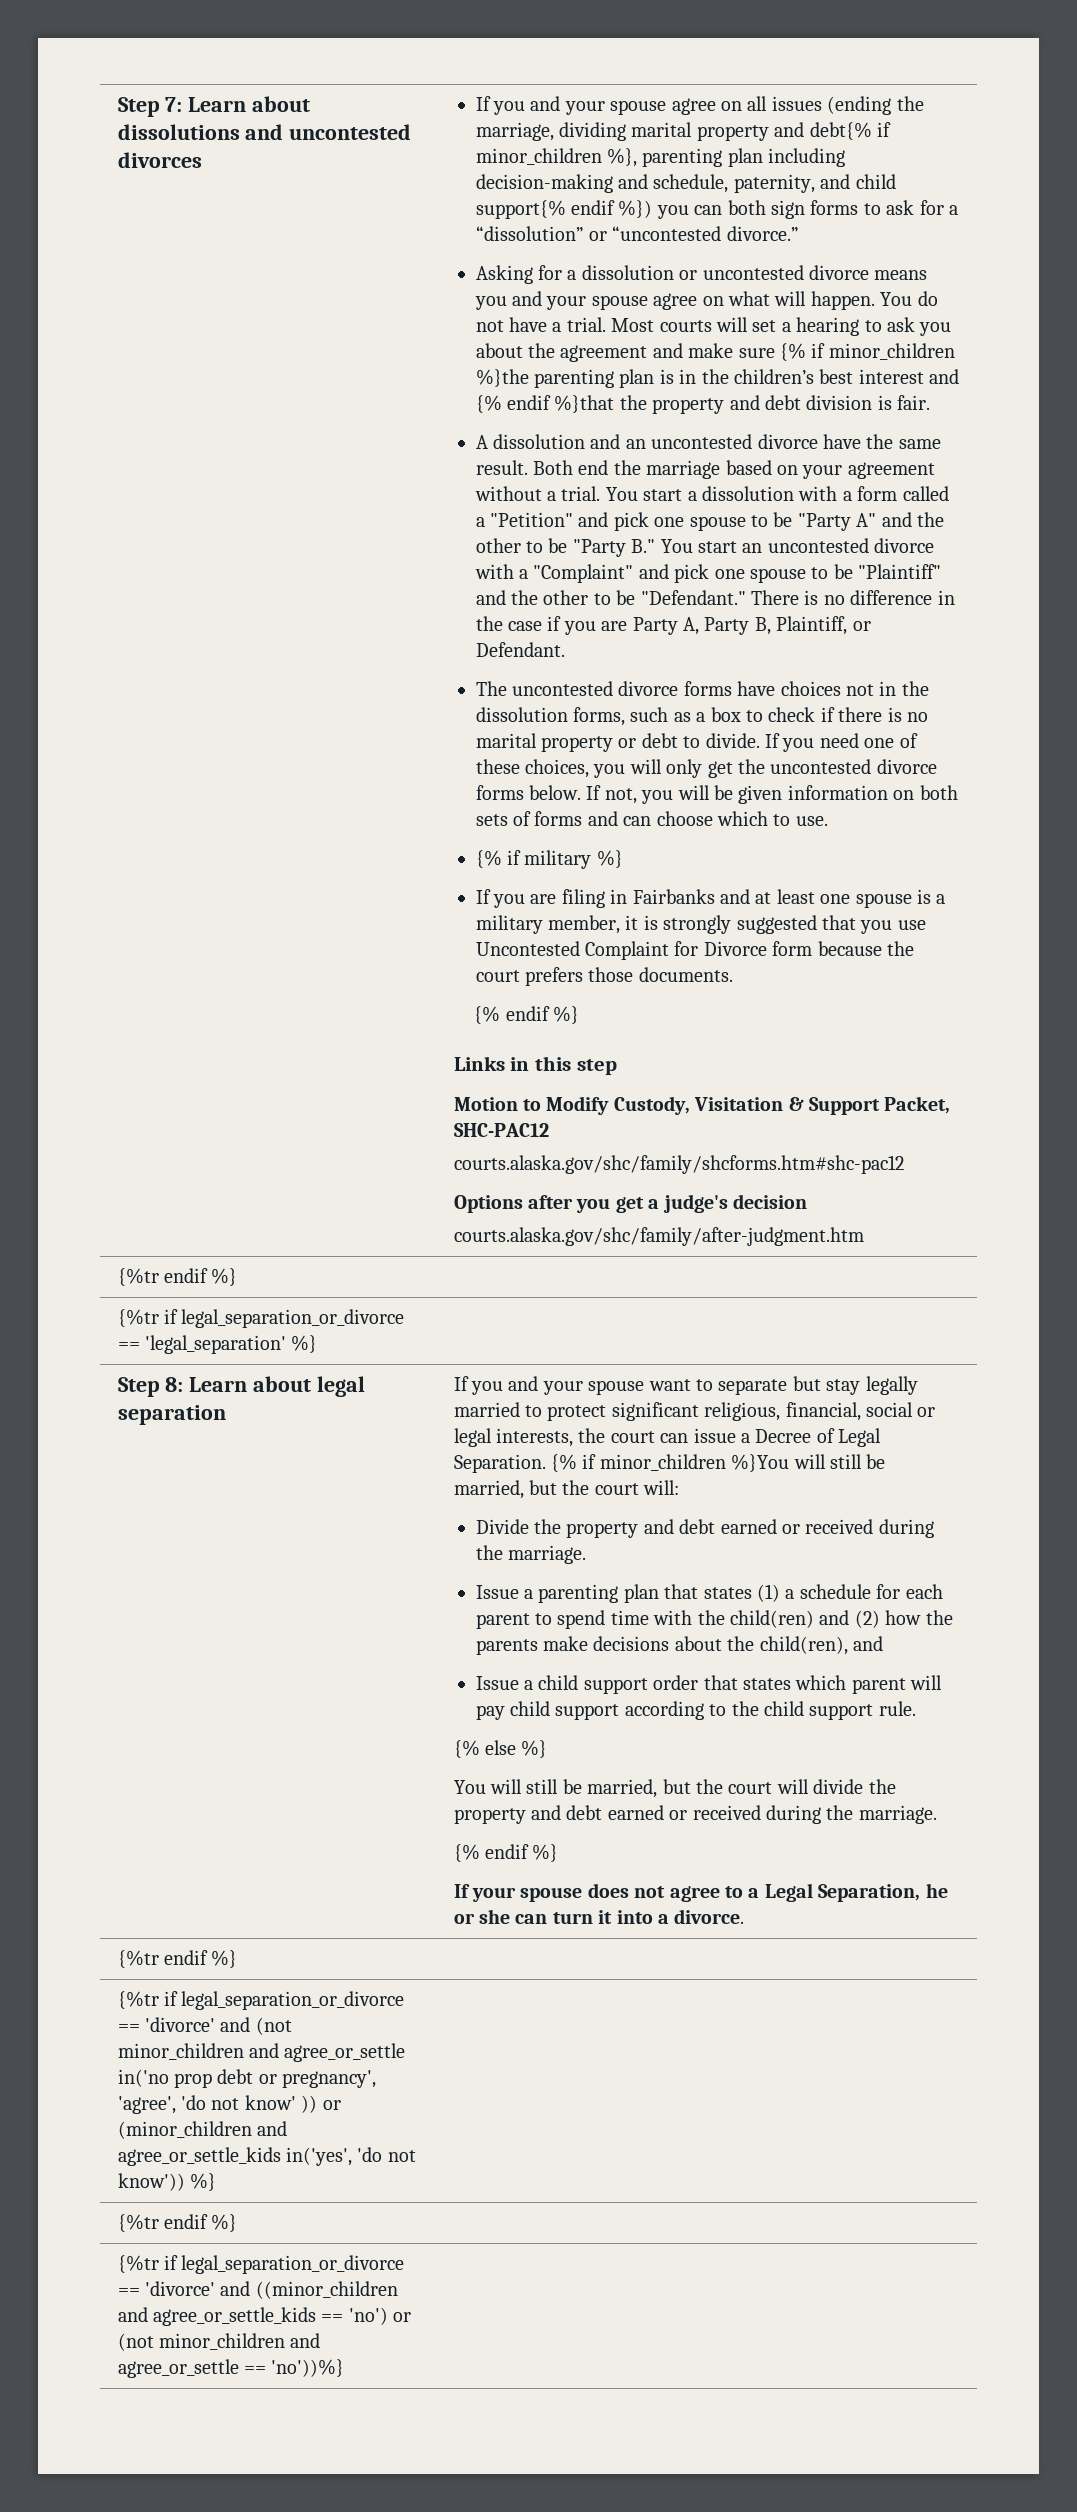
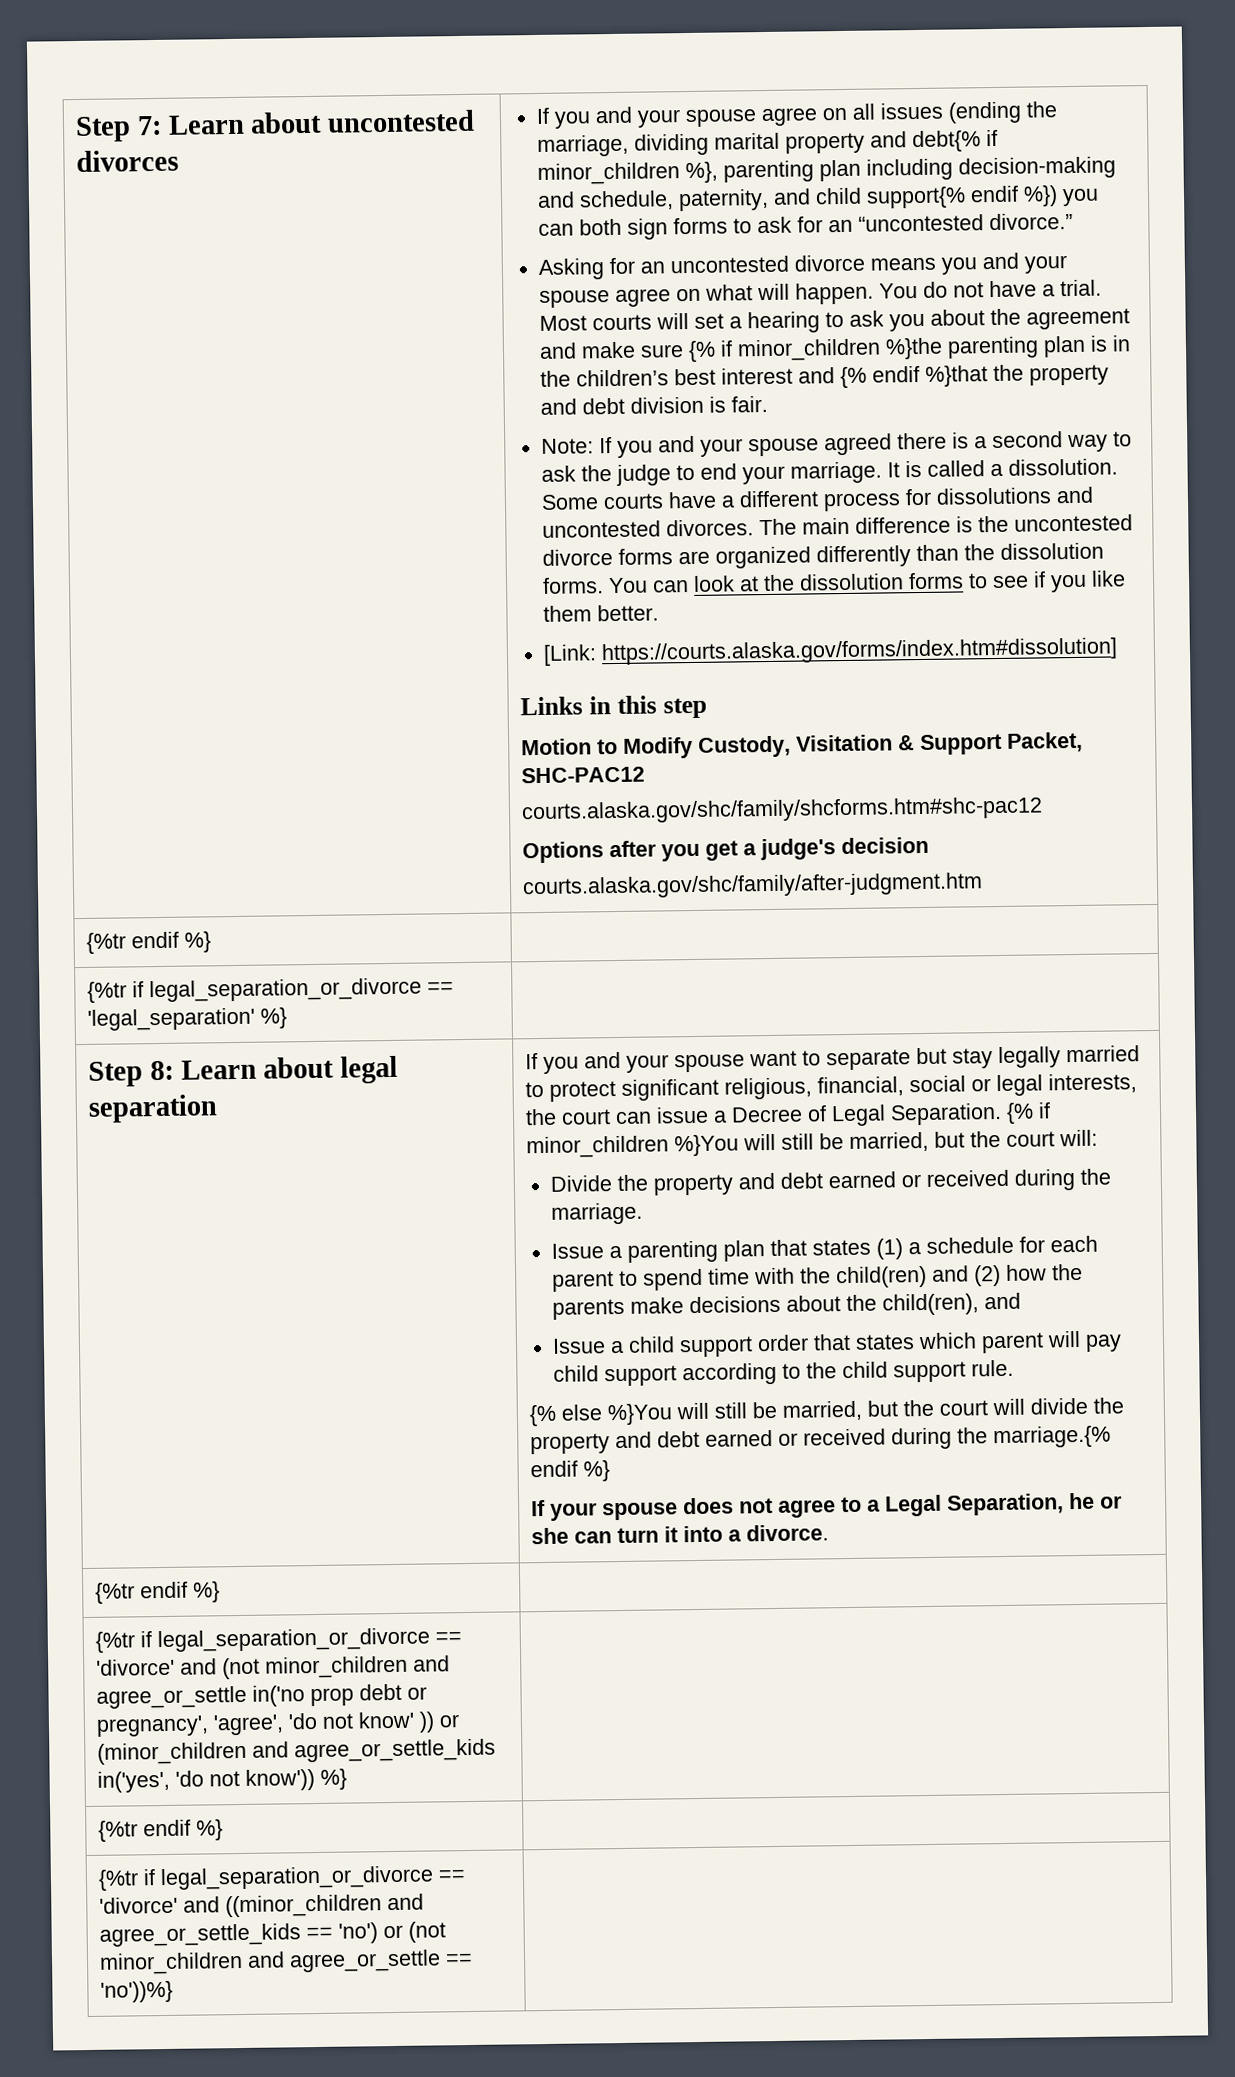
[117,124,284,140] dissolutions and -> (323, 122) none
[948,205,958,215] [475,226,607,241] a “dissolution” or -> [827,219,853,233] an
[567,265,698,280] a dissolution or -> [639,261,665,274] an
[475,434,941,449] [475,460,935,479] [474,486,949,501] [475,512,944,531] [475,538,935,557] [474,564,942,583] [475,590,955,605] [475,616,871,635] [475,642,565,657] [475,681,929,696] [475,707,928,726] [475,733,918,752] [475,759,937,778] [475,785,958,804] [475,811,828,826] [475,850,623,869] [475,889,946,908] [475,915,926,934] [475,941,914,960] [475,967,733,986] [474,1006,580,1024] A dissolution and an uncontested divorce have the same result. Both end the marriage based on your agreement without a trial. You start a dissolution with a form called a "Petition" and pick one spouse to be "Party A" and the other to be "Party B." You start an uncontested divorce with a "Complaint" and pick one spouse to be "Plaintiff" and the other to be "Defendant." There is no difference in the case if you are Party A, Party B, Plaintiff, or Defendant. // The uncontested divorce forms have choices not in the dissolution forms, such as a box to check if there is no marital property or debt to divide. If you need one of these choices, you will only get the uncontested divorce forms below. If not, you will be given information on both sets of forms and can choose which to use. // {% if military %} // If you are filing in Fairbanks and at least one spouse is a military member, it is strongly suggested that you use Uncontested Complaint for Divorce form because the court prefers those documents. // {% endif %} -> [540,431,1132,458] [540,458,1118,486] [540,486,1094,512] [541,514,1133,538] [541,542,1104,569] [541,570,1126,594] [542,604,659,622] [542,637,1118,666] Note: If you and your spouse agreed there is a second way to ask the judge to end your marriage. It is called a dissolution. Some courts have a different process for dissolutions and uncontested divorces. The main difference is the uncontested divorce forms are organized differently than the dissolution forms. You can look at the dissolution forms to see if you like them better. // [Link: https://courts.alaska.gov/forms/index.htm#dissolution]
[521,1740,548,1758] [453,1780,486,1794] %} // You -> [607,1403,674,1426] %}You
[858,1805,937,1824] [453,1844,480,1862] marriage. // {% -> [993,1425,1112,1449] marriage.{%

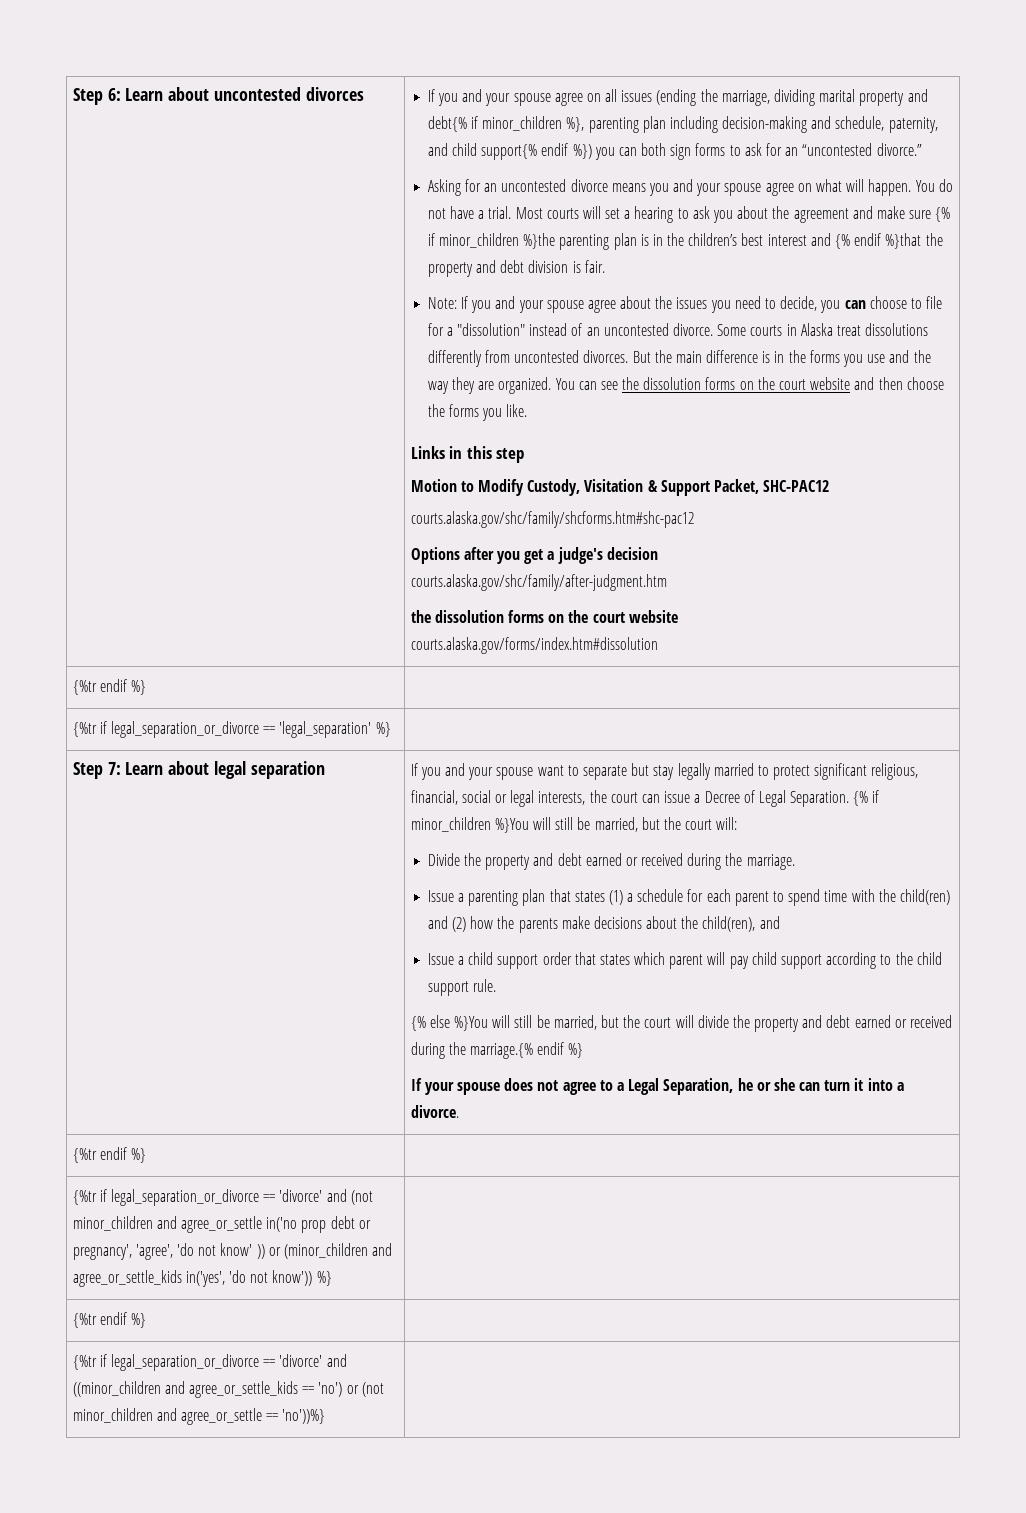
[75,115,162,143] Step 7: -> [72,88,121,105] Step 6:
[823,431,1132,456] [540,458,1118,486] [540,486,1094,512] [541,514,1133,538] [541,542,1104,569] [541,570,1126,594] [542,604,659,622] [542,637,1118,666] agreed there is a second way to ask the judge to end your marriage. It is called a dissolution. Some courts have a different process for dissolutions and uncontested divorces. The main difference is the uncontested divorce forms are organized differently than the dissolution forms. You can look at the dissolution forms to see if you like them better. // [Link: https://courts.alaska.gov/forms/index.htm#dissolution] -> [587,296,943,313] [427,323,929,336] [427,350,931,367] [427,377,944,394] [427,404,528,421] agree about the issues you need to decide, you can choose to file for a "dissolution" instead of an uncontested divorce. Some courts in Alaska treat dissolutions differently from uncontested divorces. But the main difference is in the forms you use and the way they are organized. You can see the dissolution forms on the court website and then choose the forms you like.
(984, 886) none -> [410,610,678,623] [410,637,658,654] // the dissolution forms on the court website // courts.alaska.gov/forms/index.htm#dissolution
[149,1060,174,1081] 8: -> [107,762,121,775] 7:

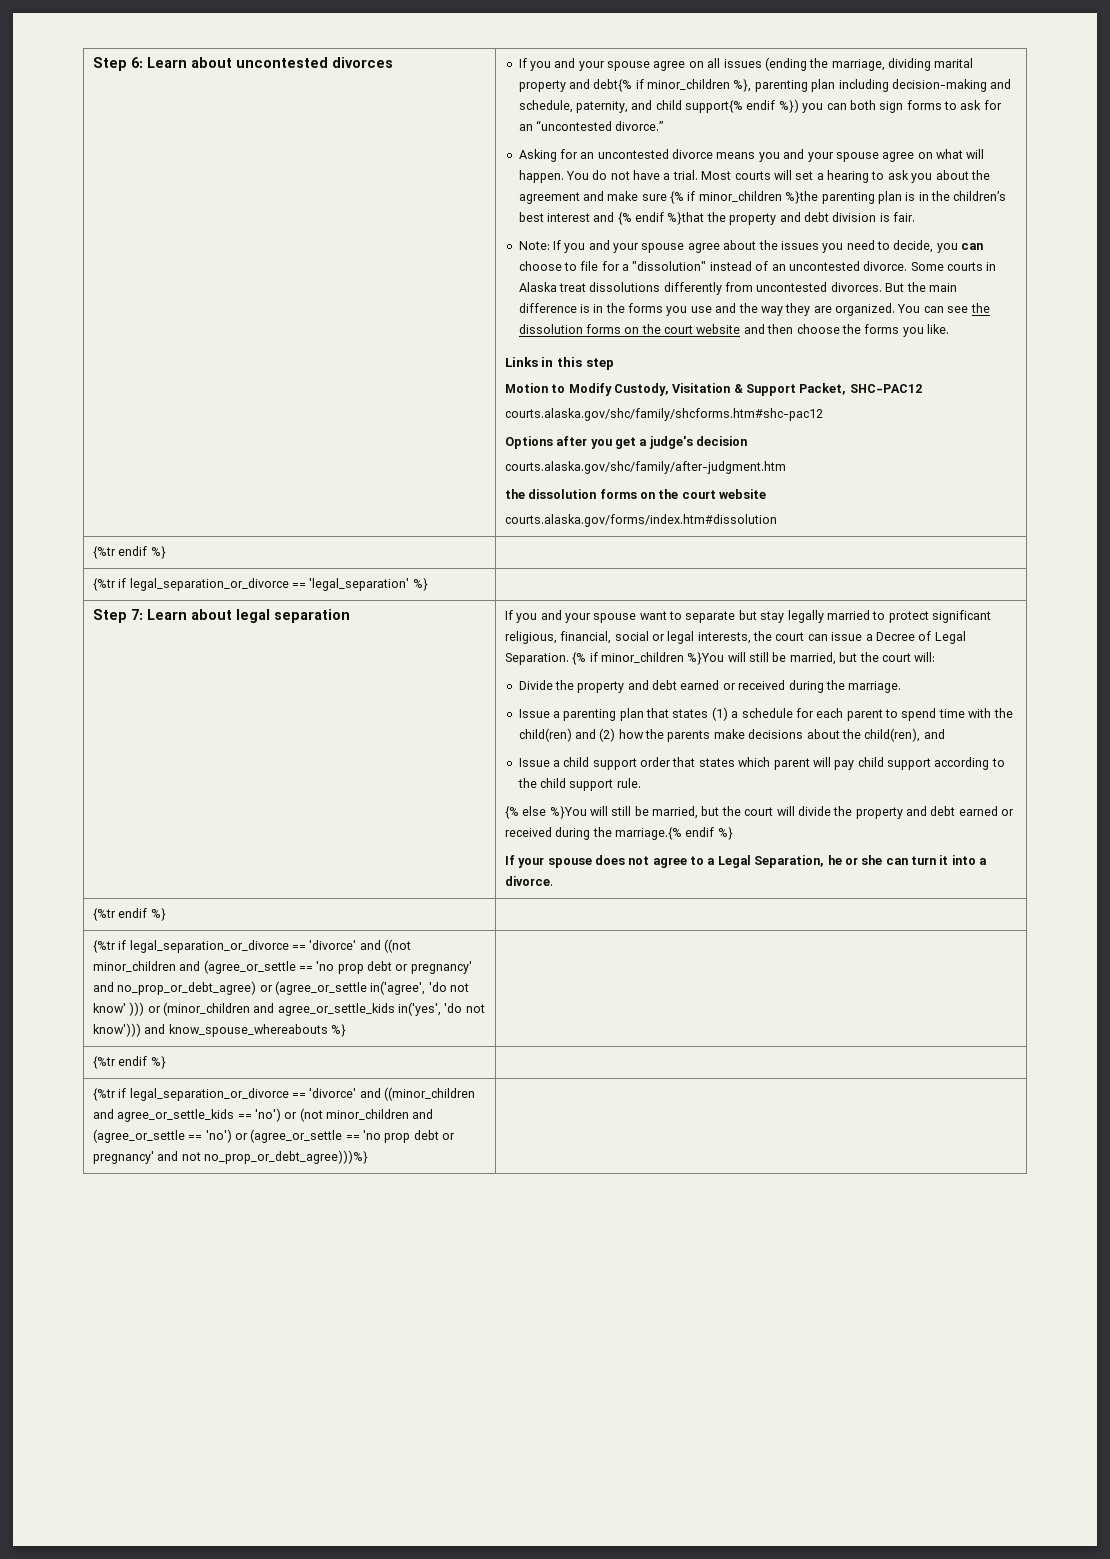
[350,1190,373,1205] [72,1216,371,1233] [72,1244,173,1260] (not minor_children and agree_or_settle in('no prop debt or pregnancy', 'agree', -> [384,939,412,953] [92,960,472,974] [92,981,426,995] ((not minor_children and (agree_or_settle == 'no prop debt or pregnancy' and no_prop_or_debt_agree) or (agree_or_settle in('agree',
[256,1244,265,1259] )) -> [129,1002,145,1016] )))
[272,1270,313,1286] know')) -> [92,1023,328,1037] know'))) and know_spouse_whereabouts
[181,1408,326,1425] agree_or_settle == 'no'))%} -> [92,1129,456,1143] [92,1150,368,1164] (agree_or_settle == 'no') or (agree_or_settle == 'no prop debt or pregnancy' and not no_prop_or_debt_agree)))%}

